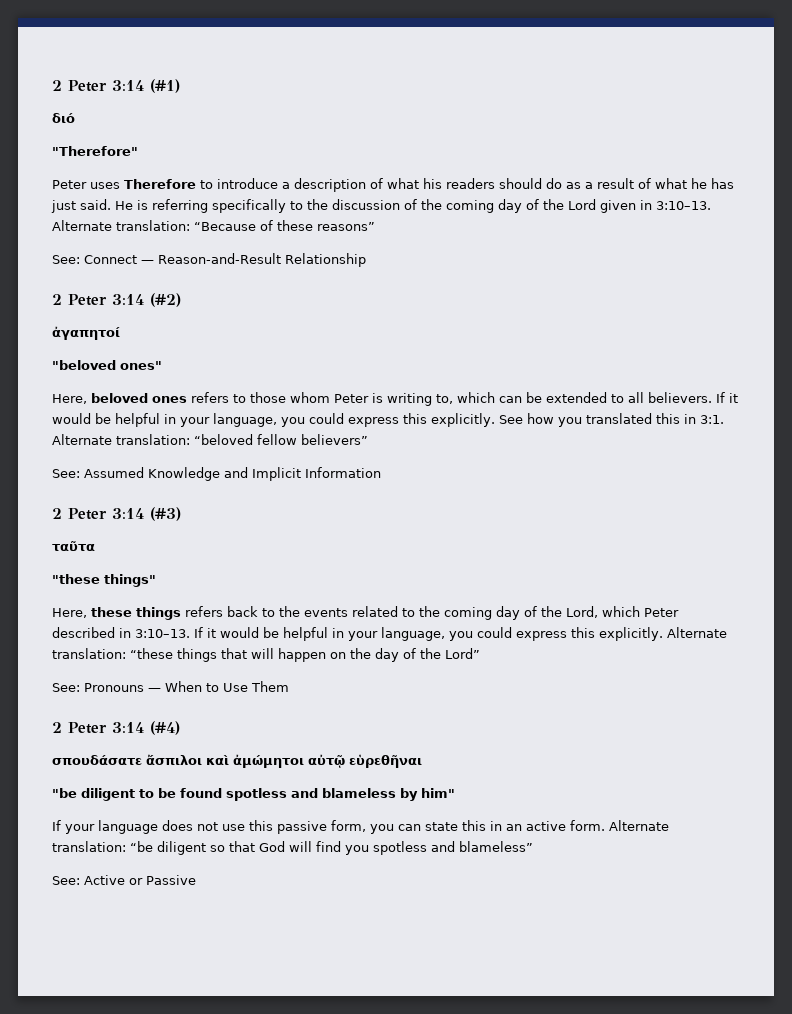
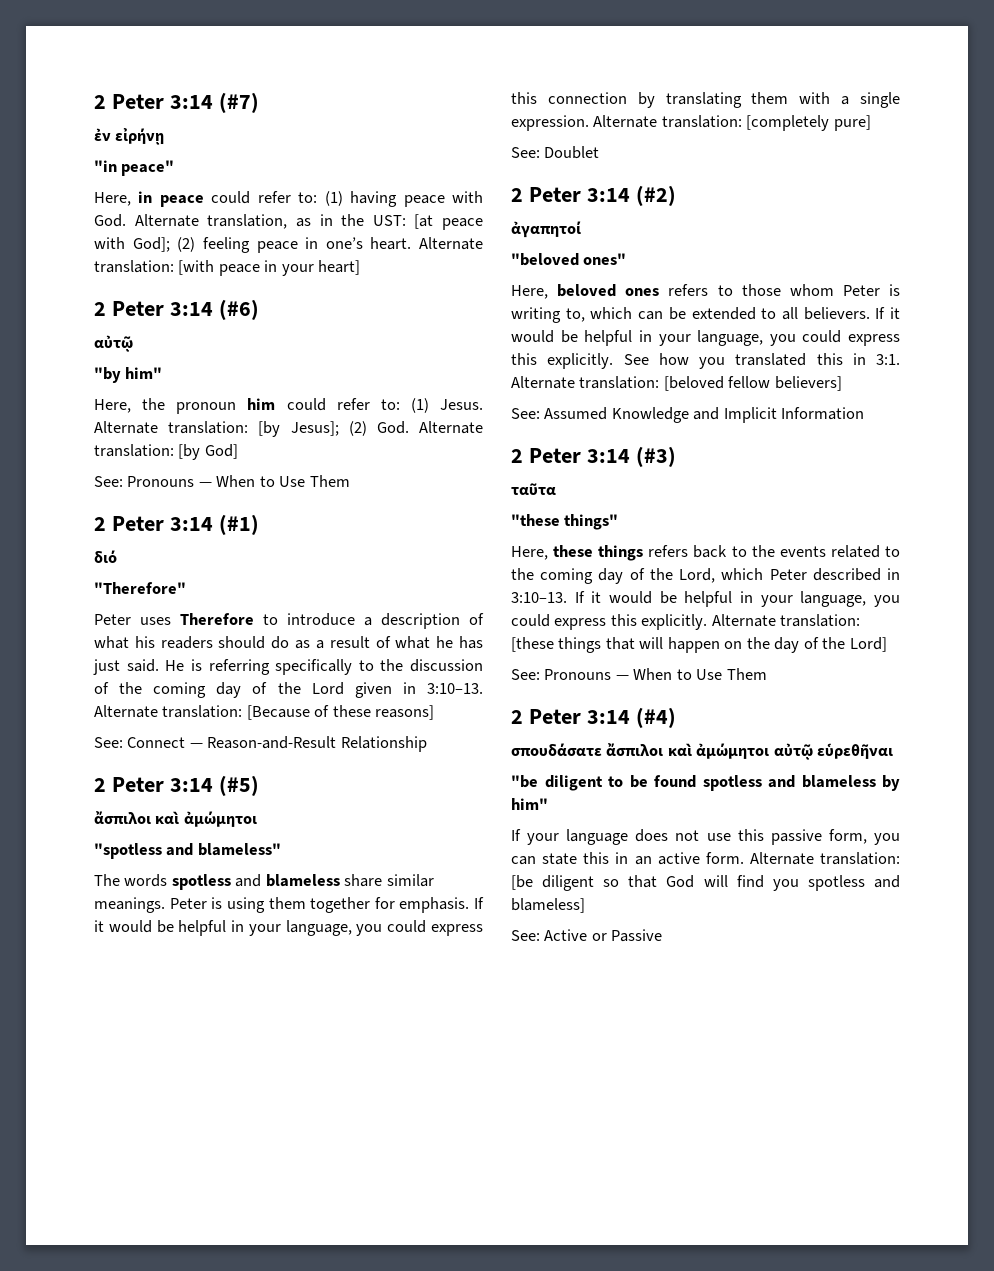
[52,80,144,92] 2 Peter 3:14 -> [94,92,259,113] [94,128,165,145] [94,160,175,176] [94,191,484,207] [94,214,483,230] [94,237,483,253] [94,260,361,276] [94,299,259,320] [94,335,133,352] [94,367,163,383] [94,398,483,414] [94,421,483,437] [94,444,238,460] [94,475,350,487] [94,516,213,531] 2 Peter 3:14 (#7) // ἐν εἰρήνῃ // "in peace" // Here, in peace could refer to: (1) having peace with God. Alternate translation, as in the UST: [at peace with God]; (2) feeling peace in one’s heart. Alternate translation: [with peace in your heart] // 2 Peter 3:14 (#6) // αὐτῷ // "by him" // Here, the pronoun him could refer to: (1) Jesus. Alternate translation: [by Jesus]; (2) God. Alternate translation: [by God] // See: Pronouns — When to Use Them // 2 Peter 3:14
[194,222,256,231] “Because -> [246,705,310,720] [Because
[317,222,375,231] reasons” -> [375,705,435,720] reasons]
(366, 260) none -> [94,775,259,796] [94,811,257,827] [94,843,281,859] [94,874,434,890] [94,897,484,913] [94,920,483,936] [511,92,900,108] [511,115,871,131] [511,146,600,159] // 2 Peter 3:14 (#5) // ἄσπιλοι καὶ ἀμώμητοι // "spotless and blameless" // The words spotless and blameless share similar meanings. Peter is using them together for emphasis. If it would be helpful in your language, you could express this connection by translating them with a single expression. Alternate translation: [completely pure] // See: Doublet
[194,434,368,445] “beloved fellow believers” -> [663,376,842,391] [beloved fellow believers]
[130,648,173,659] “these -> [511,637,554,652] [these
[445,648,480,659] Lord” -> [849,637,887,652] Lord]
[130,841,153,852] “be -> [511,875,533,890] [be
[459,841,533,852] blameless” -> [511,898,585,913] blameless]

